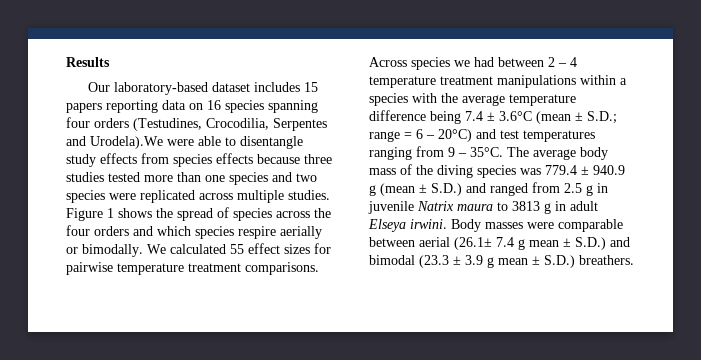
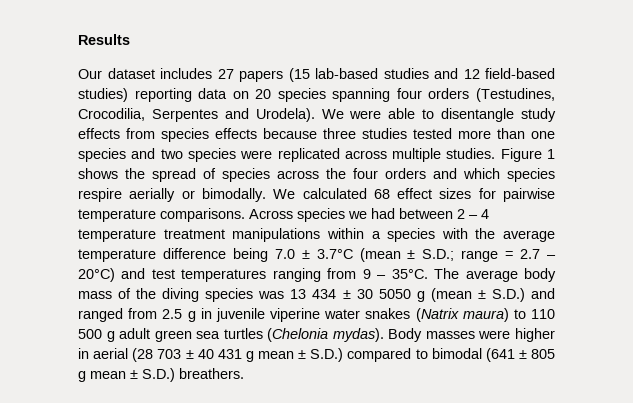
[114,82,209,95] laboratory-based -> (102, 74) none
[304,82,319,92] [66,103,102,113] 15 papers -> [217,68,555,82] [78,88,128,102] 27 papers (15 lab-based studies and 12 field-based studies)
[207,100,221,110] 16 -> [255,89,272,99] 20
[90,136,163,149] Urodela).We -> [255,108,344,122] Urodela). We
[230,244,244,254] 55 -> [373,189,390,199] 68
[188,263,241,272] treatment -> (156, 215) none
[465,111,532,121] 7.4 ± 3.6°C -> [274,249,353,259] 7.0 ± 3.7°C
[416,129,423,139] 6 -> [520,249,541,259] 2.7
[545,165,625,175] 779.4 ± 940.9 -> [290,289,411,299] 13 434 ± 30 5050
[417,201,598,214] [368,219,623,232] [369,237,630,250] [369,255,483,268] Natrix maura to 3813 g in adult Elseya irwini. Body masses were comparable between aerial (26.1± 7.4 g mean ± S.D.) and bimodal (23.3 ± 3.9 -> [270,308,555,322] [78,328,555,342] [78,348,555,362] viperine water snakes (Natrix maura) to 110 500 g adult green sea turtles (Chelonia mydas). Body masses were higher in aerial (28 703 ± 40 431 g mean ± S.D.) compared to bimodal (641 ± 805

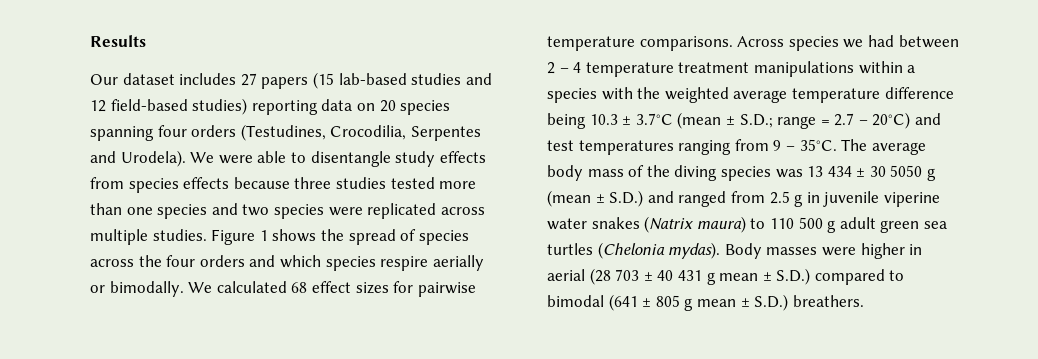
(496, 233) none -> [664,87,729,103] weighted
[274,249,295,259] 7.0 -> [589,114,618,125] 10.3

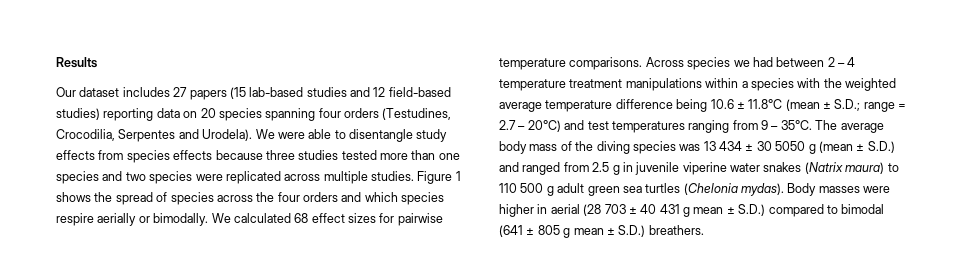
[589,113,673,125] 10.3 ± 3.7°C -> [710,99,783,109] 10.6 ± 11.8°C

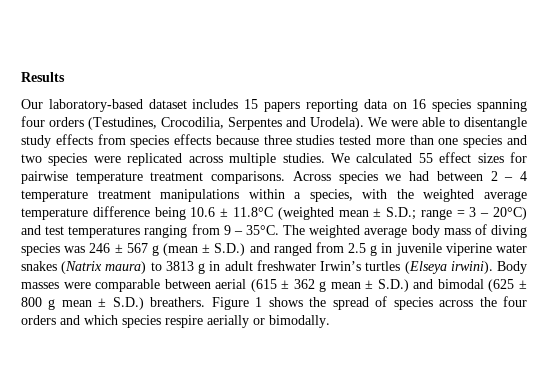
(76, 92) none -> [48,99,143,112] laboratory-based
[173,87,451,100] [56,108,100,120] 27 papers (15 lab-based studies and 12 field-based studies) -> [244,99,301,112] 15 papers
[200,108,216,118] 20 -> [412,99,427,109] 16
(414, 176) none -> [330,152,528,163] [21,171,528,184] [21,189,527,202] [21,206,527,220] [21,224,528,238] [21,242,528,256] [21,260,527,274] [21,279,528,292] [21,297,206,310] We calculated 55 effect sizes for pairwise temperature treatment comparisons. Across species we had between 2 – 4 temperature treatment manipulations within a species, with the weighted average temperature difference being 10.6 ± 11.8°C (weighted mean ± S.D.; range = 3 – 20°C) and test temperatures ranging from 9 – 35°C. The weighted average body mass of diving species was 246 ± 567 g (mean ± S.D.) and ranged from 2.5 g in juvenile viperine water snakes (Natrix maura) to 3813 g in adult freshwater Irwin’s turtles (Elseya irwini). Body masses were comparable between aerial (615 ± 362 g mean ± S.D.) and bimodal (625 ± 800 g mean ± S.D.) breathers.
[211,213,443,226] [499,57,856,70] [499,78,896,91] [499,99,907,112] [499,120,884,133] [499,141,895,154] [499,162,899,175] [499,183,891,196] [499,204,885,217] [499,225,704,238] We calculated 68 effect sizes for pairwise temperature comparisons. Across species we had between 2 – 4 temperature treatment manipulations within a species with the weighted average temperature difference being 10.6 ± 11.8°C (mean ± S.D.; range = 2.7 – 20°C) and test temperatures ranging from 9 – 35°C. The average body mass of the diving species was 13 434 ± 30 5050 g (mean ± S.D.) and ranged from 2.5 g in juvenile viperine water snakes (Natrix maura) to 110 500 g adult green sea turtles (Chelonia mydas). Body masses were higher in aerial (28 703 ± 40 431 g mean ± S.D.) compared to bimodal (641 ± 805 g mean ± S.D.) breathers. -> (330, 321) none

